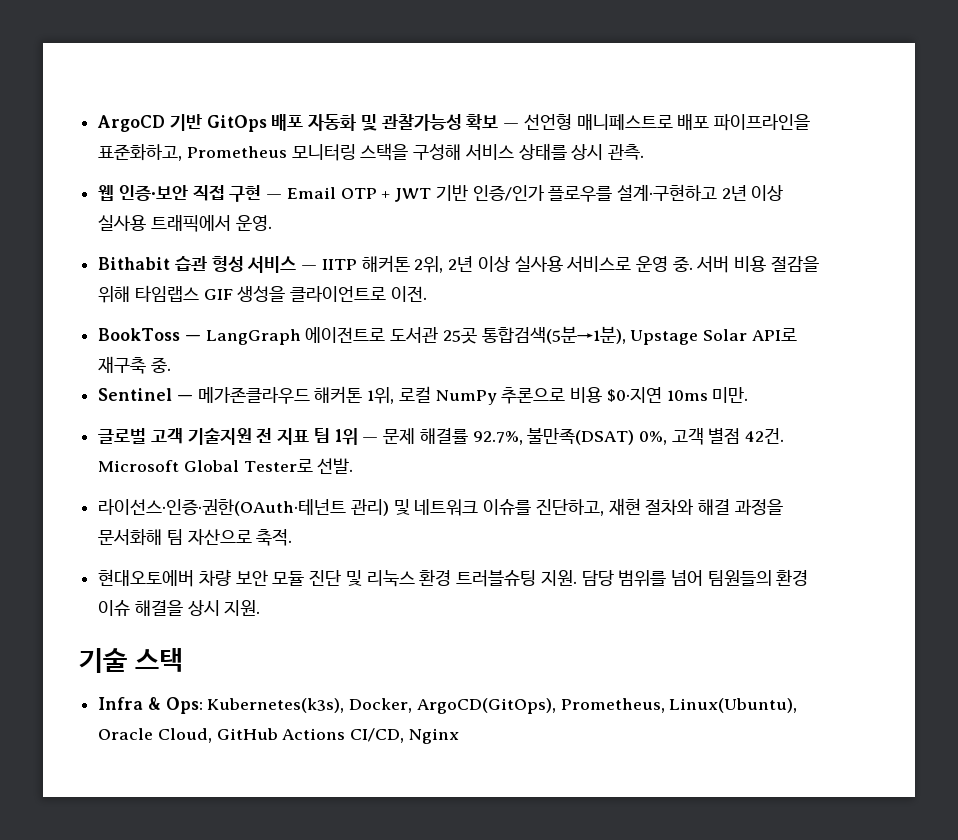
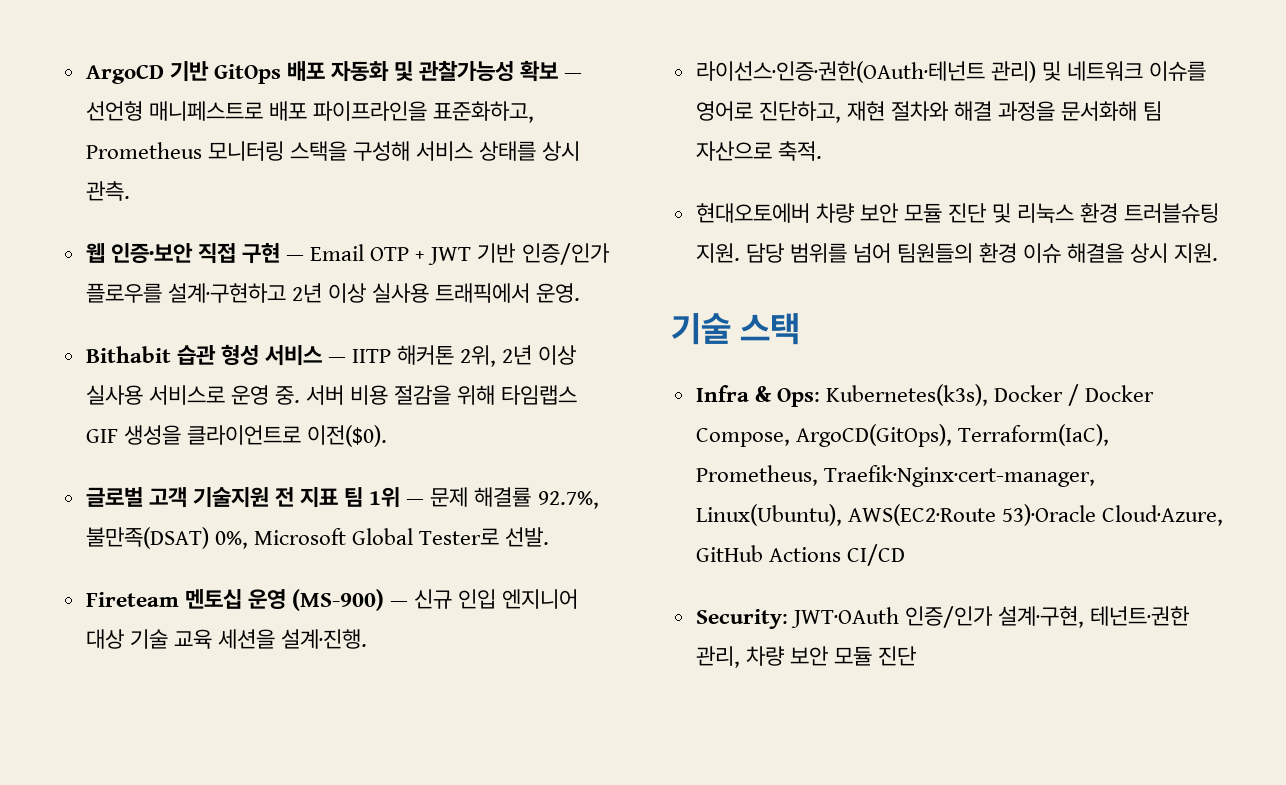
[390,286,427,302] [98,326,797,345] [98,356,171,374] [98,386,749,405] 이전. // BookToss — LangGraph 에이전트로 도서관 25곳 통합검색(5분→1분), Upstage Solar API로 재구축 중. // Sentinel — 메가존클라우드 해커톤 1위, 로컬 NumPy 추론으로 비용 $0·지연 10ms 미만. -> [306,425,387,447] 이전($0).
[671,428,785,445] 고객 별점 42건. -> (248, 540) none
(354, 466) none -> [85,589,579,611] [85,629,368,649] // Fireteam 멘토십 운영 (MS-900) — 신규 인입 엔지니어 대상 기술 교육 세션을 설계·진행.
(532, 507) none -> [695,101,753,121] 영어로
[349,698,798,714] [98,728,459,744] Docker, ArgoCD(GitOps), Prometheus, Linux(Ubuntu), Oracle Cloud, GitHub Actions CI/CD, Nginx -> [994,384,1155,406] [695,424,1109,447] [695,465,1095,487] [695,504,1223,526] [695,544,905,566] [695,606,1190,629] [695,646,918,668] Docker / Docker Compose, ArgoCD(GitOps), Terraform(IaC), Prometheus, Traefik·Nginx·cert-manager, Linux(Ubuntu), AWS(EC2·Route 53)·Oracle Cloud·Azure, GitHub Actions CI/CD // Security: JWT·OAuth 인증/인가 설계·구현, 테넌트·권한 관리, 차량 보안 모듈 진단

